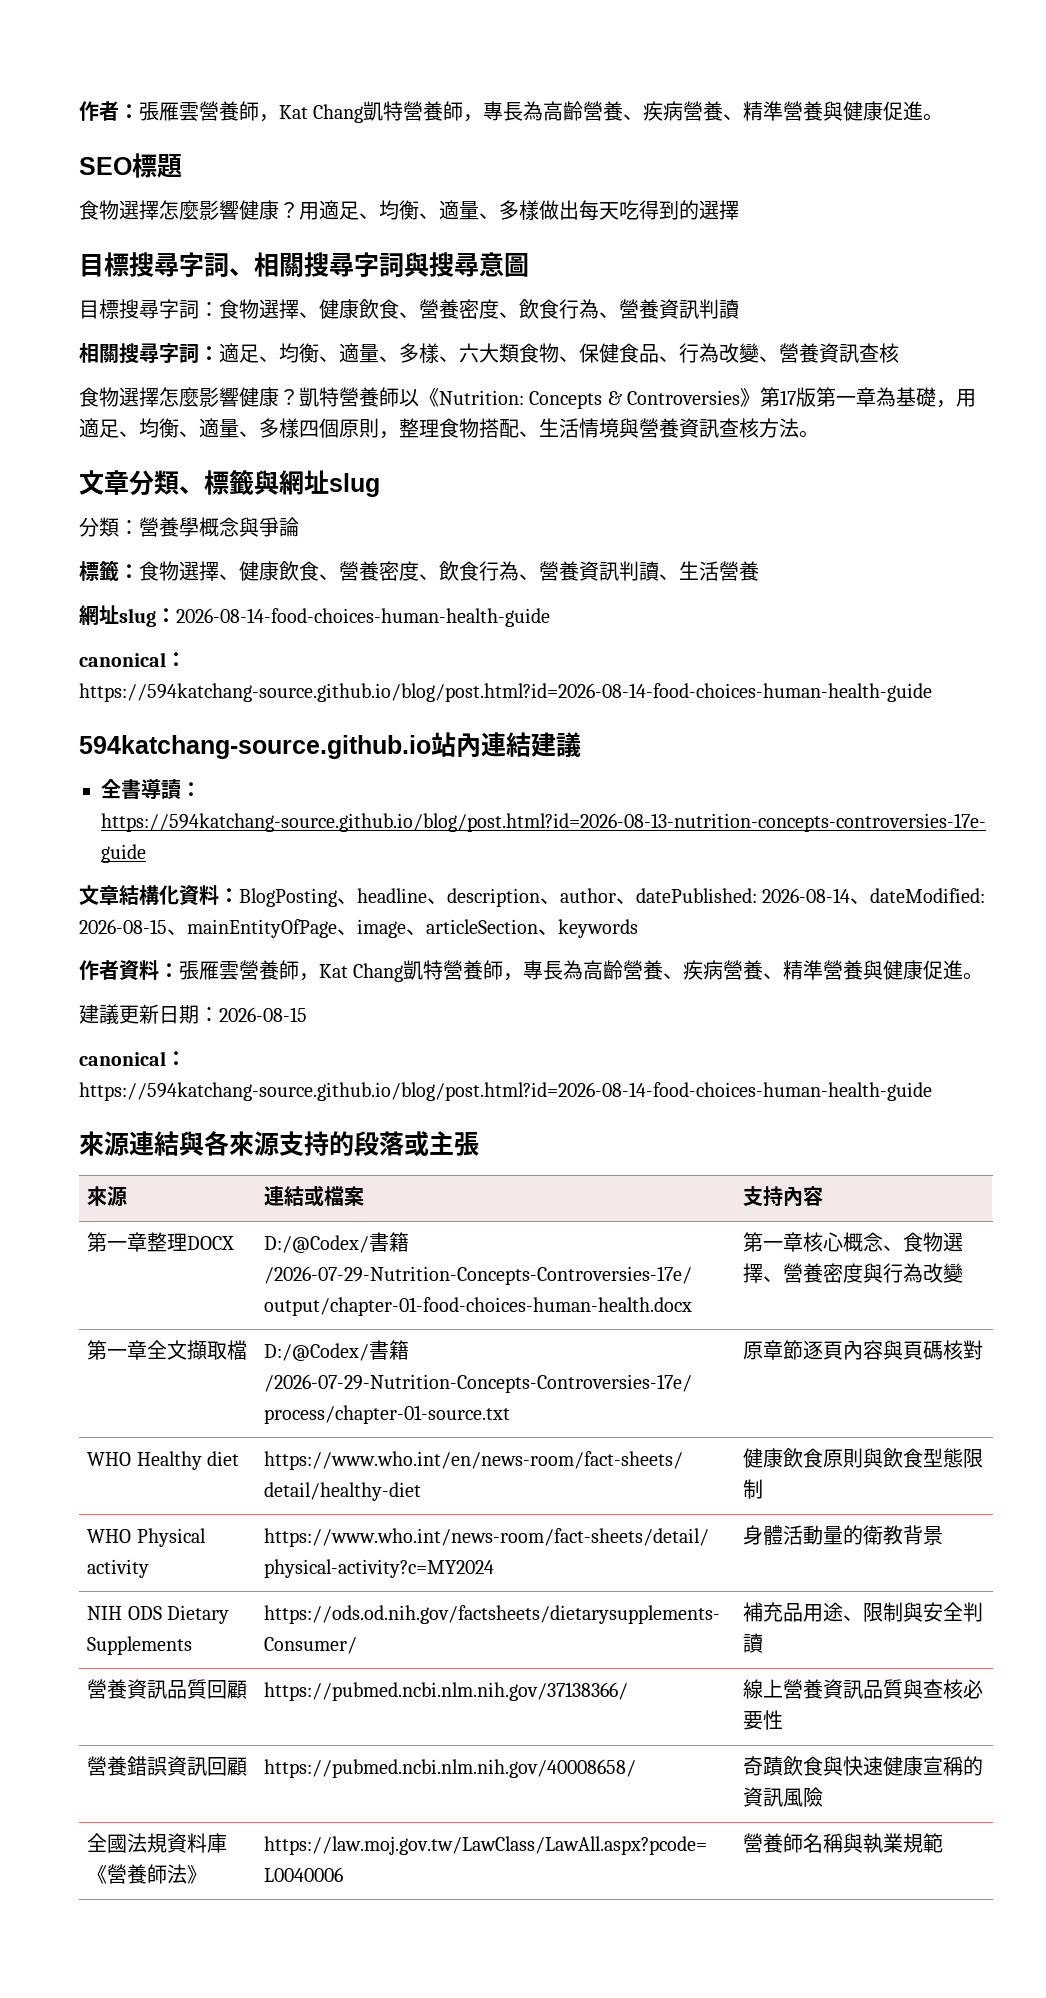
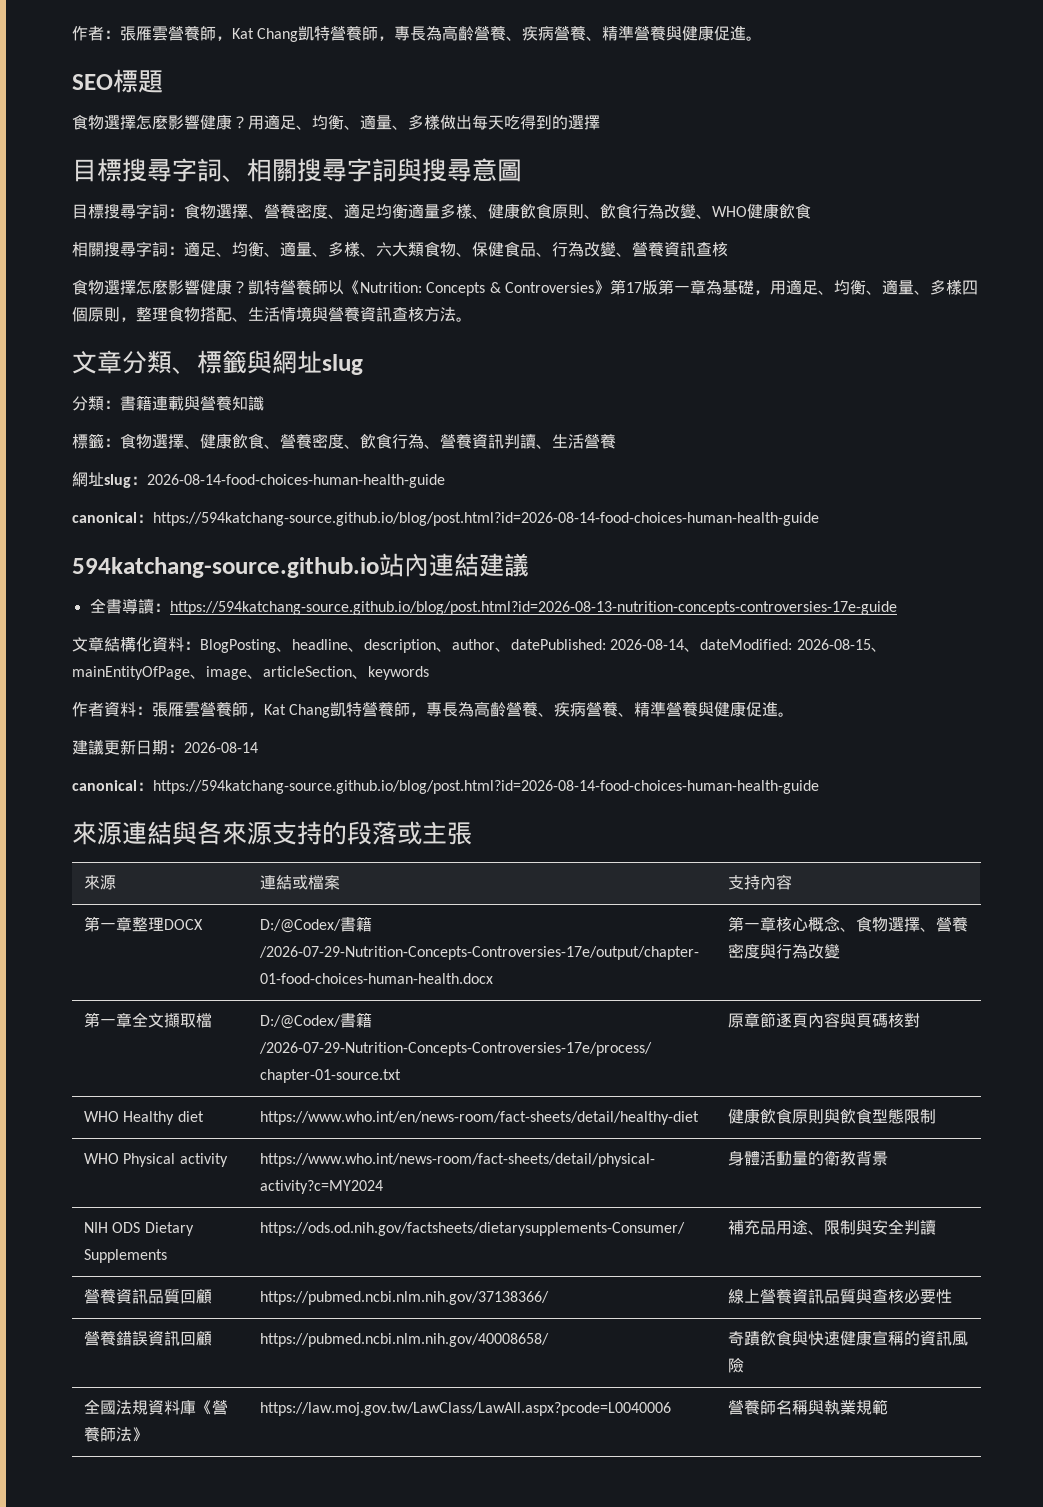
[319,299,739,319] 健康飲食、營養密度、飲食行為、營養資訊判讀 -> [264,203,811,219] 營養密度、適足均衡適量多樣、健康飲食原則、飲食行為改變、WHO健康飲食
[139,517,299,537] 營養學概念與爭論 -> [120,395,264,411] 書籍連載與營養知識
[219,1007,307,1022] 2026-08-15 -> [184,742,258,753] 2026-08-14

